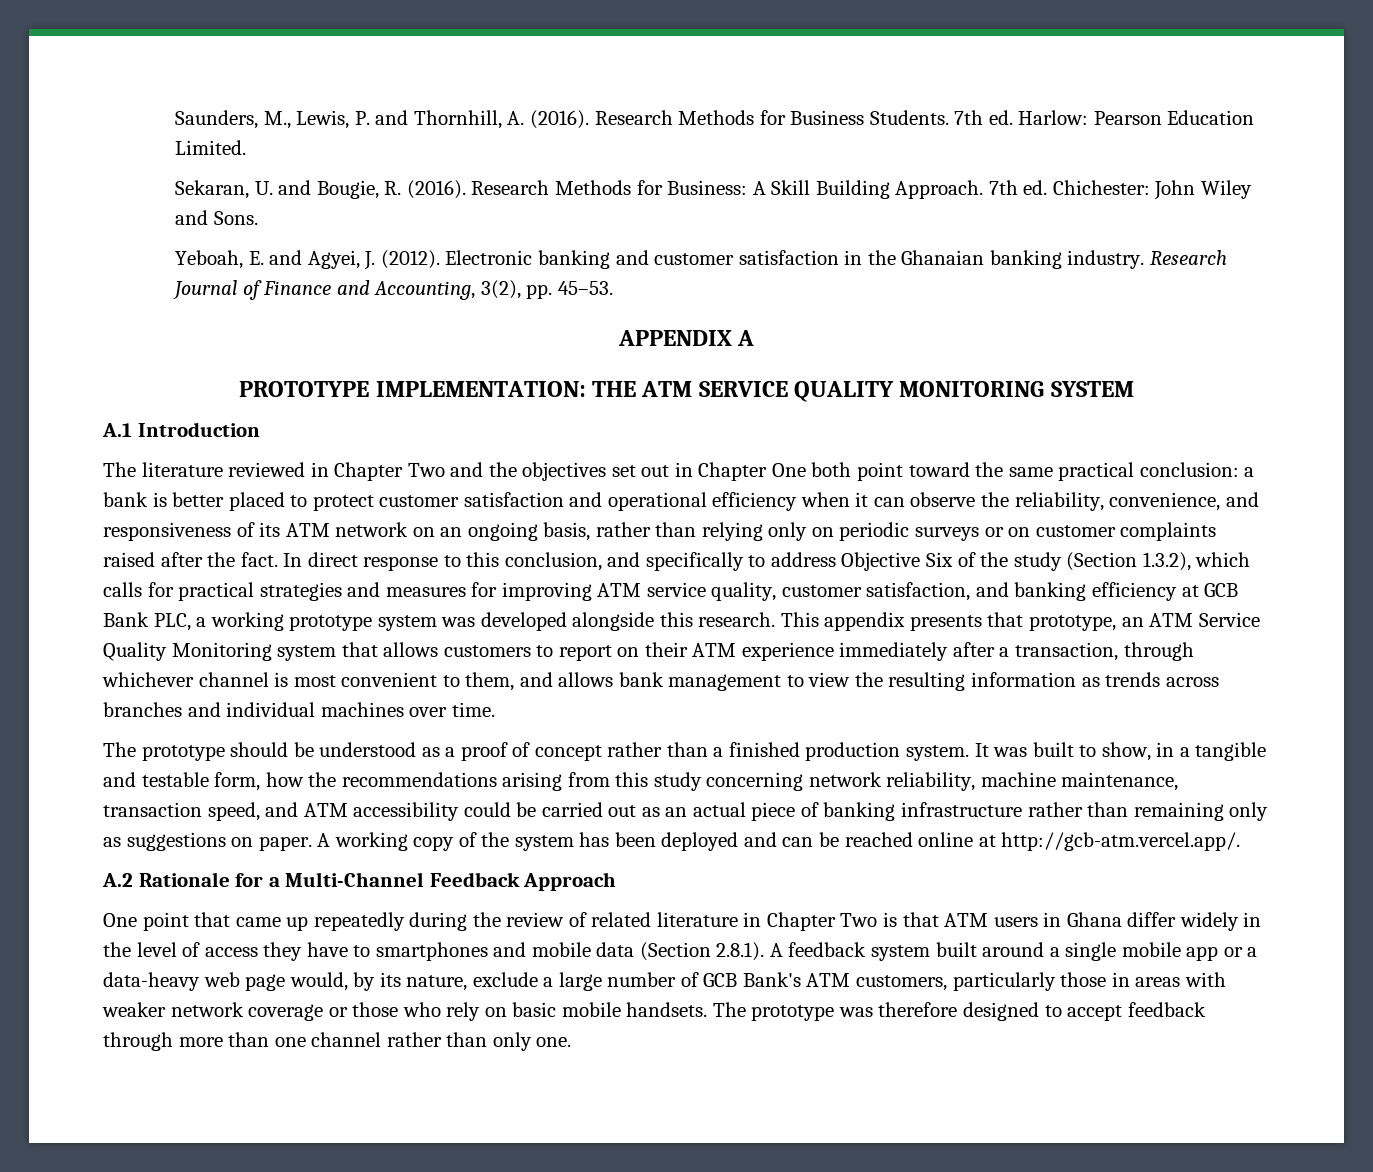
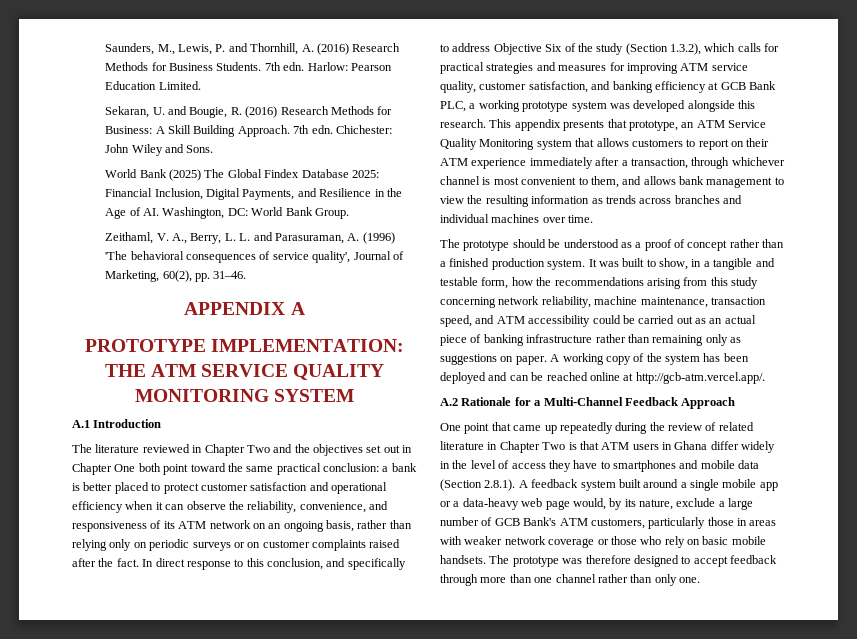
[530,110,590,129] (2016). -> [316,43,349,55] (2016)
[988,110,1013,125] ed. -> [283,62,305,71] edn.
[406,180,466,199] (2016). -> [245,106,278,118] (2016)
[1023,180,1048,195] ed. -> [311,125,333,134] edn.
[175,250,1227,270] [173,280,614,300] Yeboah, E. and Agyei, J. (2012). Electronic banking and customer satisfaction in the Ghanaian banking industry. Research Journal of Finance and Accounting, 3(2), pp. 45–53. -> [105,169,379,181] [105,188,402,200] [105,207,349,219] [105,232,395,244] [105,251,404,263] [105,270,247,282] World Bank (2025) The Global Findex Database 2025: Financial Inclusion, Digital Payments, and Resilience in the Age of AI. Washington, DC: World Bank Group. // Zeithaml, V. A., Berry, L. L. and Parasuraman, A. (1996) 'The behavioral consequences of service quality', Journal of Marketing, 60(2), pp. 31–46.

